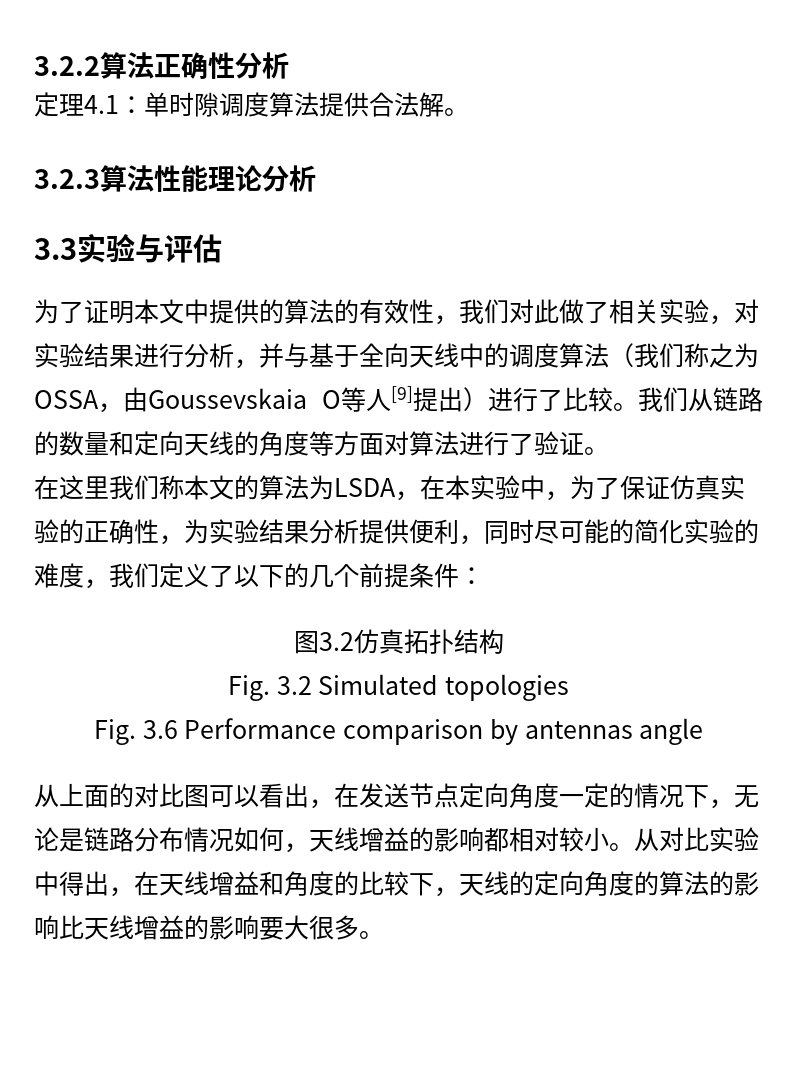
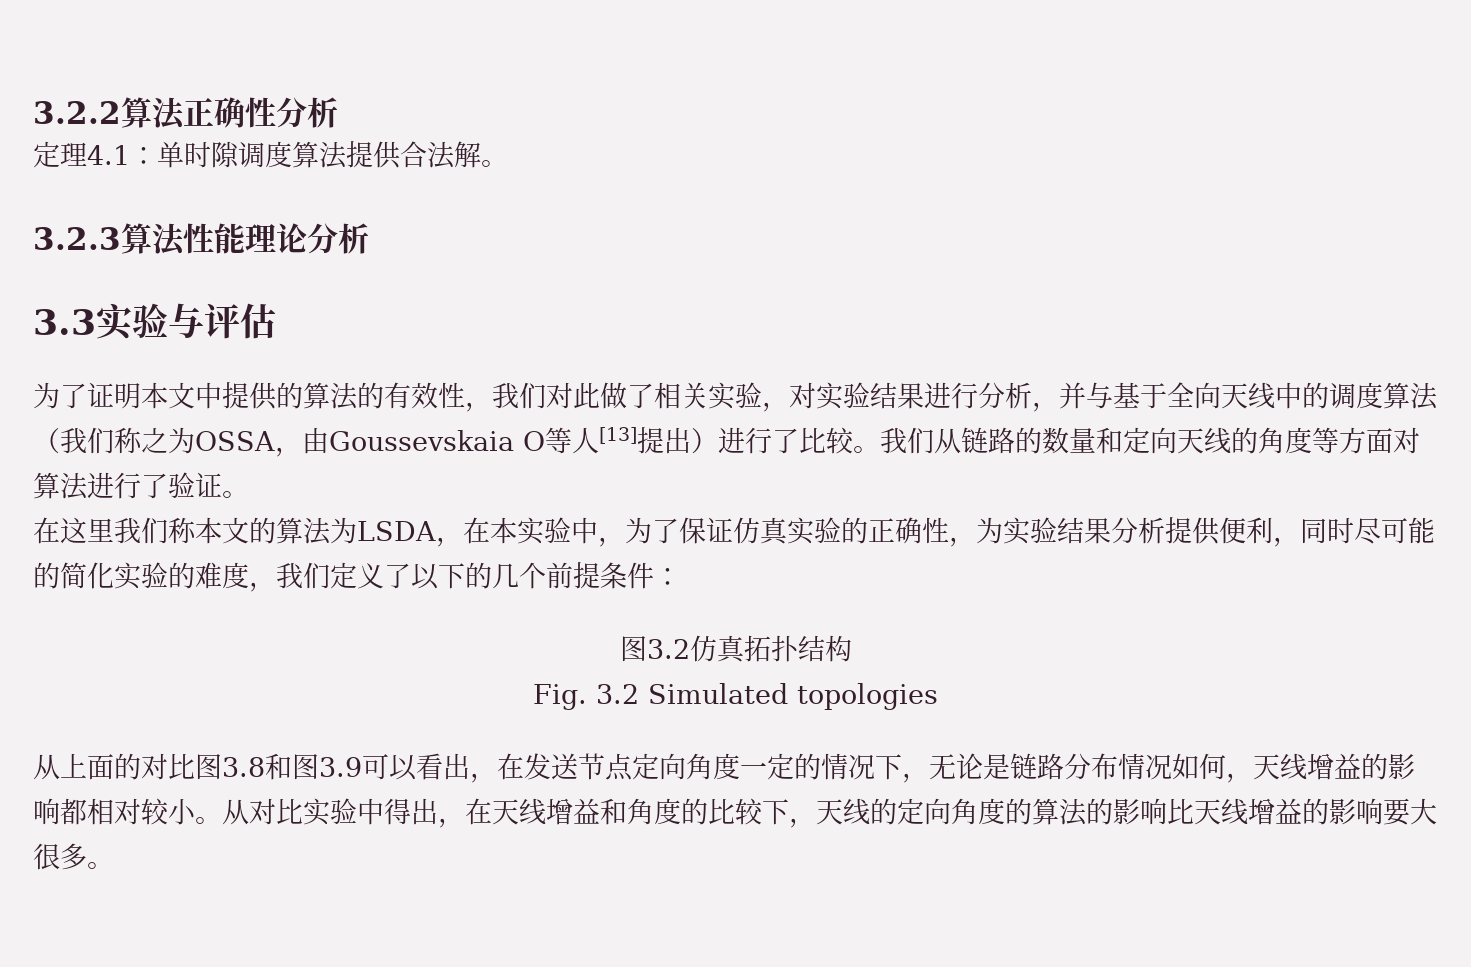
[391,386,413,403] [9] -> [599,427,637,444] [13]
[93,718,704,745] // Fig. 3.6 Performance comparison by antennas angle -> (938, 696) none
(209, 796) none -> [222,753,362,780] 3.8和图3.9

